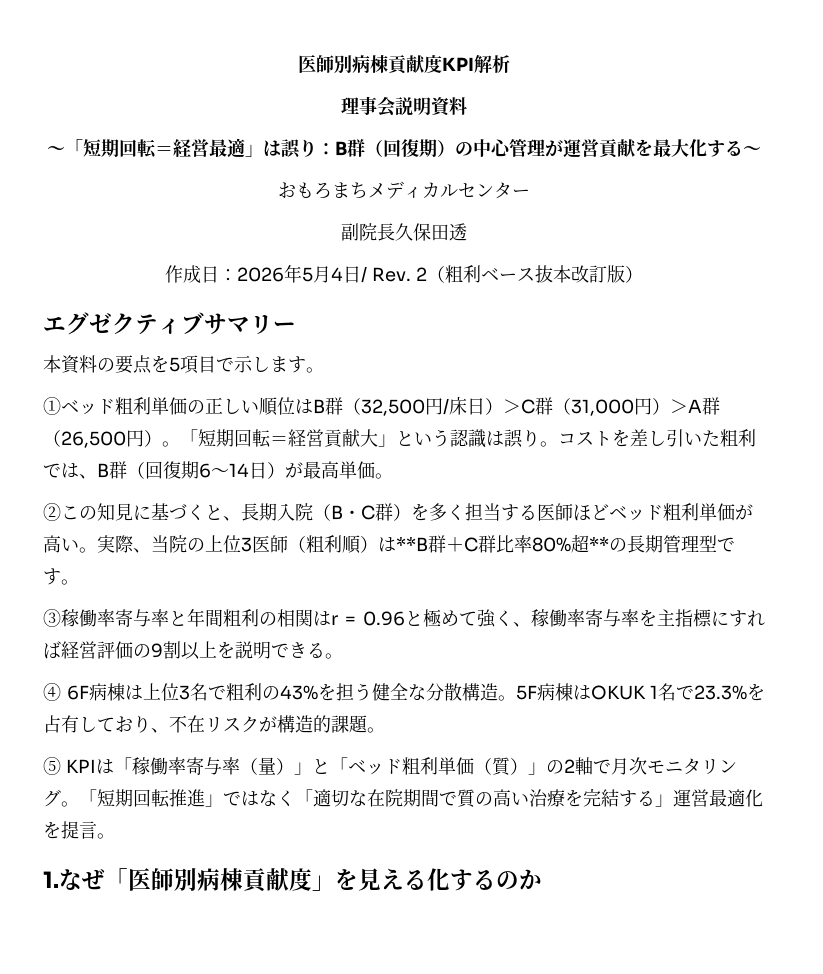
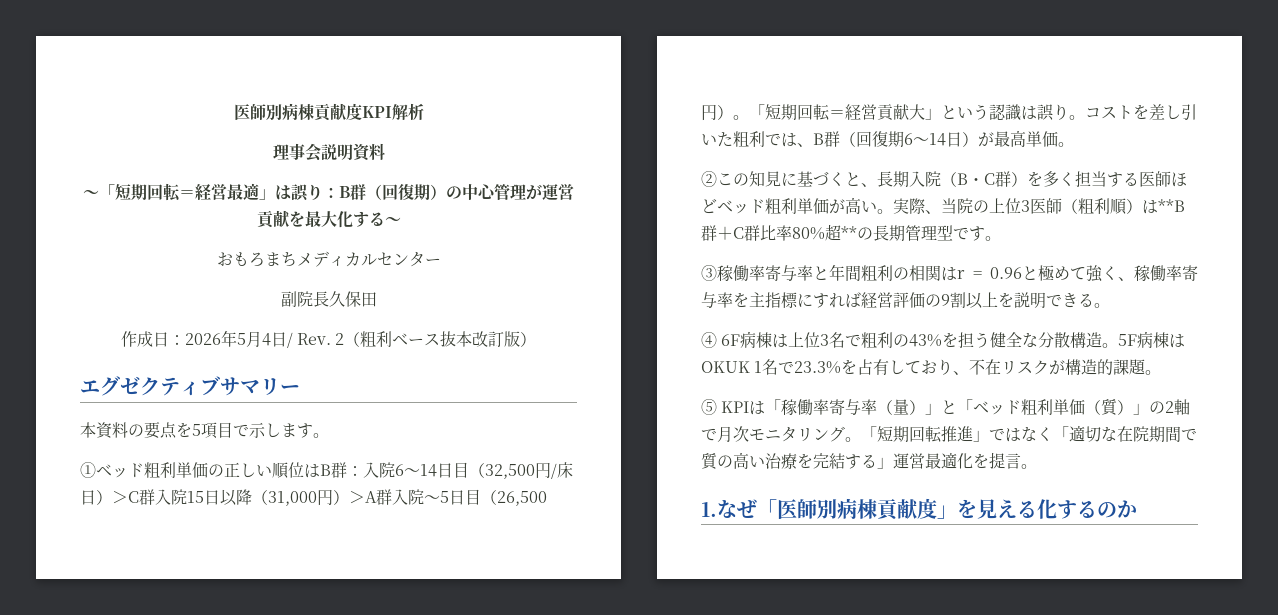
[449,223,467,241] 透 -> (377, 299) none
(343, 406) none -> [347,462,469,478] ：入院6〜14日目
(553, 406) none -> [155,489,252,506] 入院15日以降
(720, 406) none -> [392,489,481,505] 入院〜5日目

